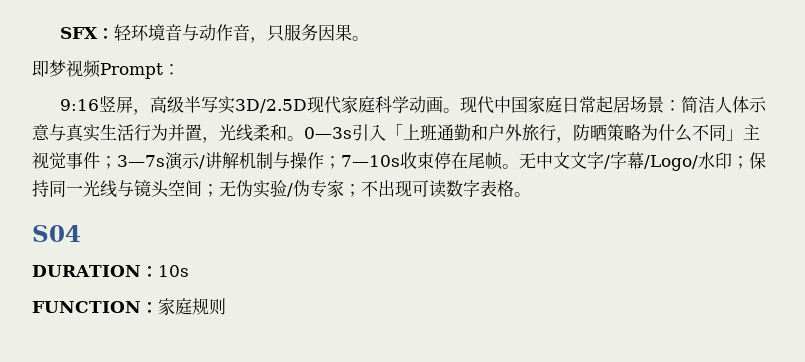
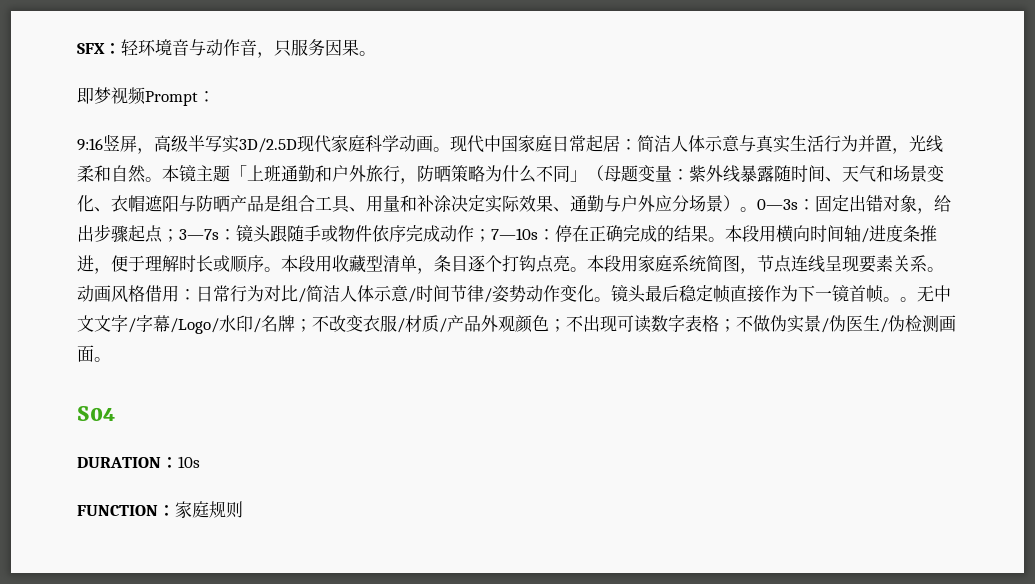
[629,96,664,113] 场景 -> (620, 143) none
[287,124,386,141] 。0—3s引入 -> [111,164,230,183] 自然。本镜主题
[743,124,760,140] [32,152,503,170] 主视觉事件；3—7s演示/讲解机制与操作；7—10s收束停在尾帧 -> [587,165,944,183] [77,195,951,214] [77,224,937,243] [77,255,944,274] [77,284,900,303] （母题变量：紫外线暴露随时间、天气和场景变化、衣帽遮阳与防晒产品是组合工具、用量和补涂决定实际效果、通勤与户外应分场景）。0—3s：固定出错对象，给出步骤起点；3—7s：镜头跟随手或物件依序完成动作；7—10s：停在正确完成的结果。本段用横向时间轴/进度条推进，便于理解时长或顺序。本段用收藏型清单，条目逐个打钩点亮。本段用家庭系统简图，节点连线呈现要素关系。动画风格借用：日常行为对比/简洁人体示意/时间节律/姿势动作变化。镜头最后稳定帧直接作为下一镜首帧。
[732,152,766,169] [32,179,344,198] ；保持同一光线与镜头空间；无伪实验/伪专家 -> [253,315,549,333] /名牌；不改变衣服/材质/产品外观颜色
(514, 188) none -> [719,315,956,333] [77,345,94,362] ；不做伪实景/伪医生/伪检测画面

